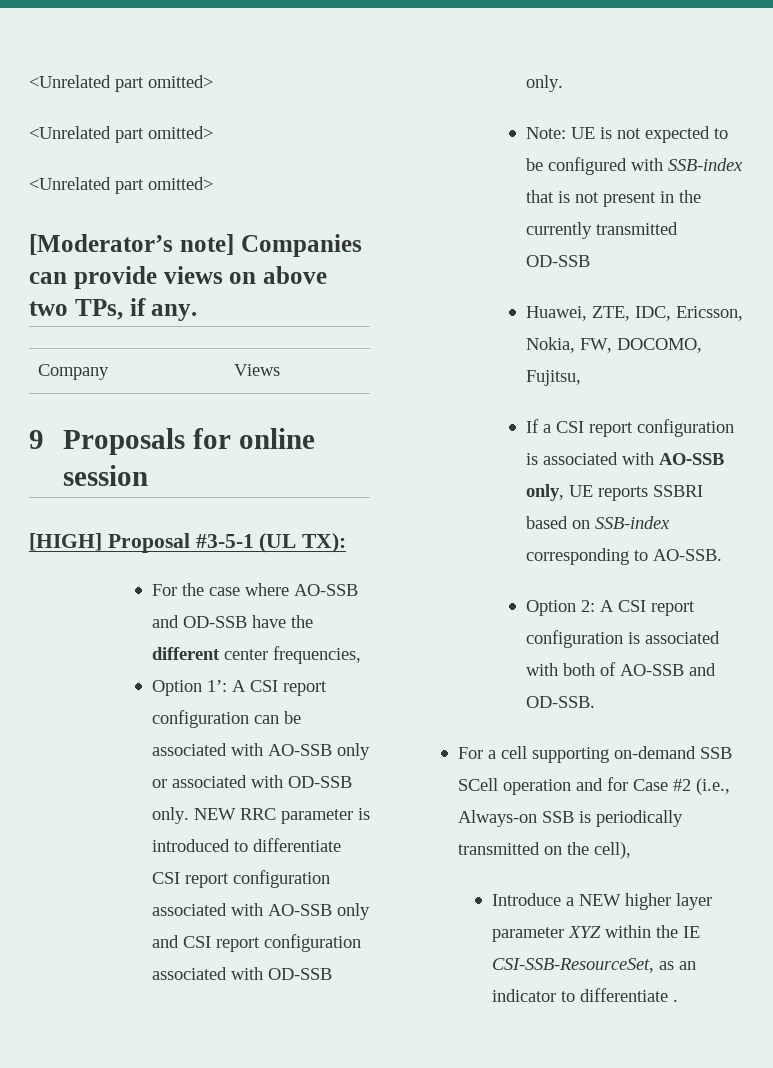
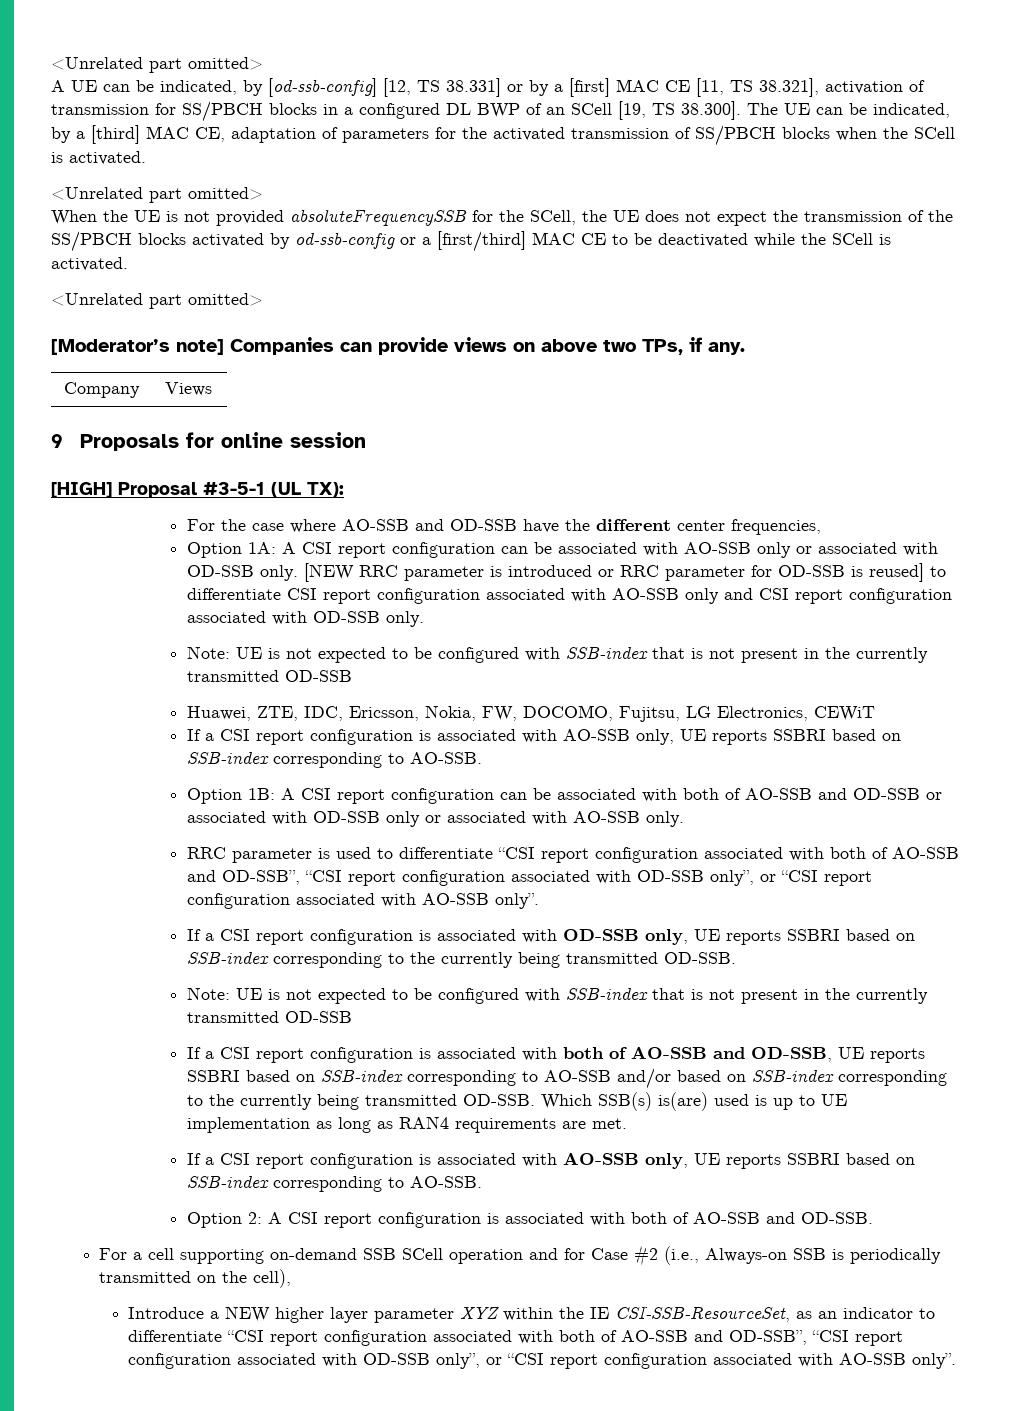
[29,75,213,92] [29,126,213,143] <Unrelated part omitted> // <Unrelated part omitted> -> [51,57,263,73] [51,78,925,97] [51,101,950,122] [51,125,955,146] [51,151,146,165] [51,187,263,203] [51,209,953,226] [51,231,891,252] [51,257,128,271] <Unrelated part omitted> // A UE can be indicated, by [od-ssb-config] [12, TS 38.331] or by a [first] MAC CE [11, TS 38.321], activation of transmission for SS/PBCH blocks in a configured DL BWP of an SCell [19, TS 38.300]. The UE can be indicated, by a [third] MAC CE, adaptation of parameters for the activated transmission of SS/PBCH blocks when the SCell is activated. // <Unrelated part omitted> // When the UE is not provided absoluteFrequencySSB for the SCell, the UE does not expect the transmission of the SS/PBCH blocks activated by od-ssb-config or a [first/third] MAC CE to be deactivated while the SCell is activated.
[206,680,227,692] 1’: -> [247,542,276,554] 1A:
[193,808,236,820] NEW -> [303,563,354,582] [NEW
(230, 845) none -> [597,563,924,582] or RRC parameter for OD-SSB is reused]
(581, 378) none -> [685,706,875,721] [186,729,901,745] [186,751,482,768] [186,788,942,804] [186,811,684,827] [186,847,959,863] [186,870,872,886] [186,893,539,909] [186,929,915,945] [186,951,736,968] [186,987,928,1004] [186,1011,352,1023] [186,1046,925,1063] [186,1068,947,1089] [186,1092,847,1111] [186,1116,627,1133] LG Electronics, CEWiT // If a CSI report configuration is associated with AO-SSB only, UE reports SSBRI based on SSB-index corresponding to AO-SSB. // Option 1B: A CSI report configuration can be associated with both of AO-SSB and OD-SSB or associated with OD-SSB only or associated with AO-SSB only. // RRC parameter is used to differentiate “CSI report configuration associated with both of AO-SSB and OD-SSB”, “CSI report configuration associated with OD-SSB only”, or “CSI report configuration associated with AO-SSB only”. // If a CSI report configuration is associated with OD-SSB only, UE reports SSBRI based on SSB-index corresponding to the currently being transmitted OD-SSB. // Note: UE is not expected to be configured with SSB-index that is not present in the currently transmitted OD-SSB // If a CSI report configuration is associated with both of AO-SSB and OD-SSB, UE reports SSBRI based on SSB-index corresponding to AO-SSB and/or based on SSB-index corresponding to the currently being transmitted OD-SSB. Which SSB(s) is(are) used is up to UE implementation as long as RAN4 requirements are met.
[672,999,678,1002] . -> [227,1330,904,1346] [128,1353,957,1369] “CSI report configuration associated with both of AO-SSB and OD-SSB”, “CSI report configuration associated with OD-SSB only”, or “CSI report configuration associated with AO-SSB only”.

